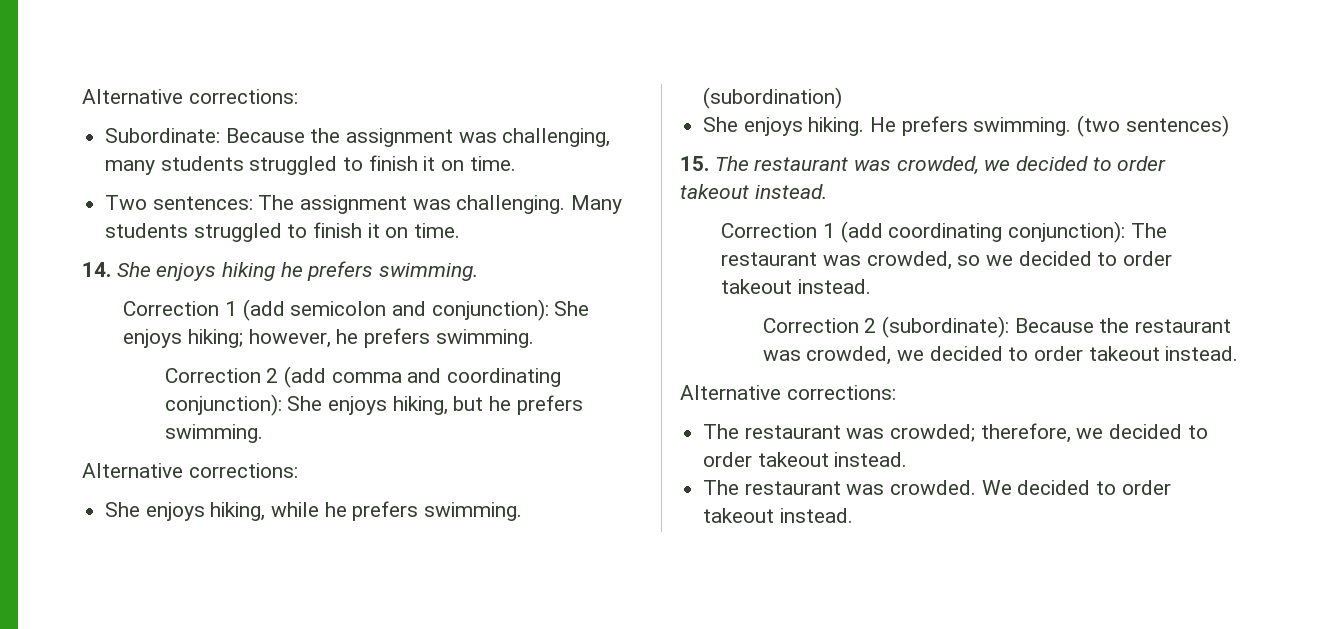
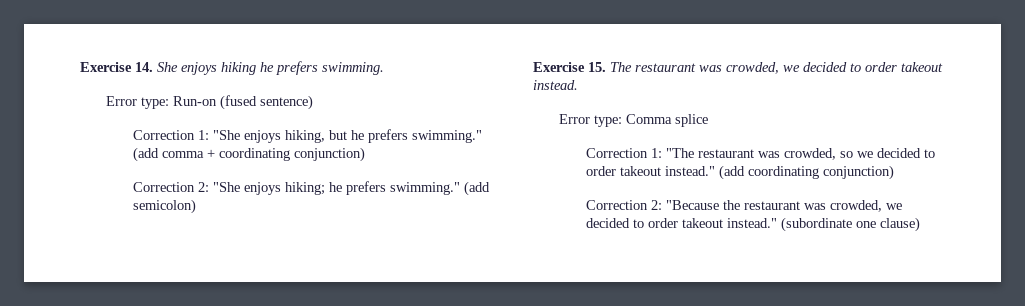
[82,89,298,104] [105,128,611,147] [105,155,516,175] [105,195,623,214] [105,222,461,242] Alternative corrections: // Subordinate: Because the assignment was challenging, many students struggled to finish it on time. // Two sentences: The assignment was challenging. Many students struggled to finish it on time. // -> [80,62,132,72] Exercise
[123,299,590,321] [123,328,534,348] [164,366,561,388] [164,394,323,416] Correction 1 (add semicolon and conjunction): She enjoys hiking; however, he prefers swimming. // Correction 2 (add comma and coordinating conjunction): She -> [106,95,314,110] [132,130,240,140] Error type: Run-on (fused sentence) // Correction 1: "She
[164,424,263,443] [82,463,298,478] [105,501,523,521] [703,87,843,109] [703,115,1229,137] swimming. // Alternative corrections: // She enjoys hiking, while he prefers swimming. (subordination) // She enjoys hiking. He prefers swimming. (two sentences) // -> [411,130,482,143] [132,147,365,162] [132,181,490,196] [132,199,196,214] [533,62,585,72] swimming." (add comma + coordinating conjunction) // Correction 2: "She enjoys hiking; he prefers swimming." (add semicolon) // Exercise
[721,221,1167,243] Correction 1 (add coordinating conjunction): The -> [559,114,709,127] [585,148,694,158] Error type: Comma splice // Correction 1: "The
[797,279,871,294] [762,316,1094,338] instead. // Correction 2 (subordinate): Because -> [664,165,894,180] [585,200,719,210] instead." (add coordinating conjunction) // Correction 2: "Because
[1165,346,1239,361] [680,385,896,400] [703,423,1208,443] [703,452,908,467] [703,480,1171,495] [703,508,853,523] instead. // Alternative corrections: // The restaurant was crowded; therefore, we decided to order takeout instead. // The restaurant was crowded. We decided to order takeout instead. -> [726,217,920,232] instead." (subordinate one clause)

